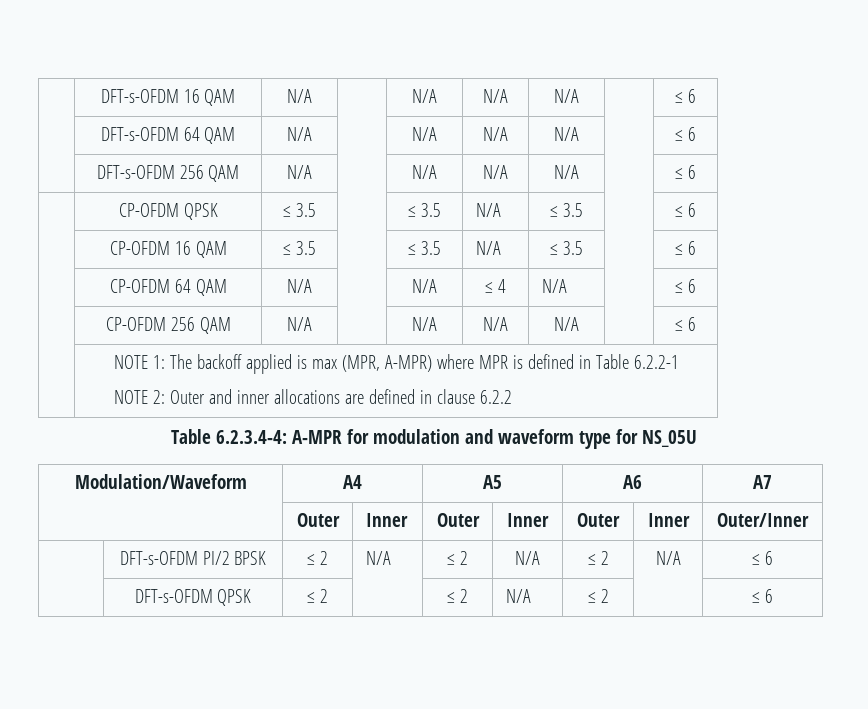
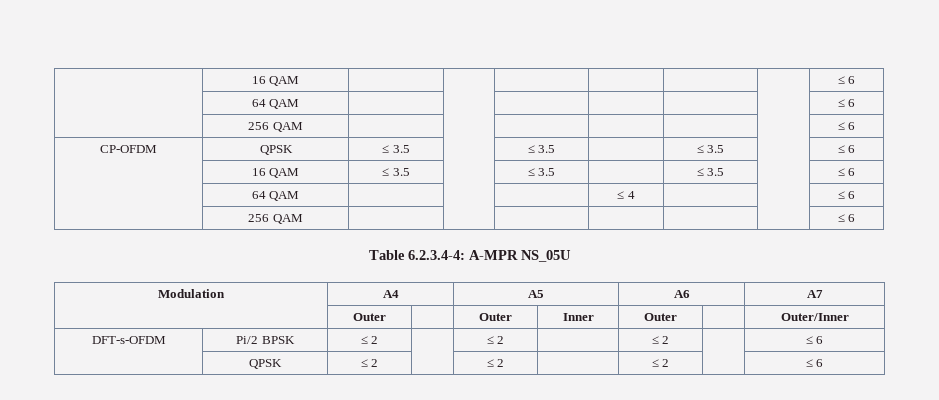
[100,89,236,106] [287,89,312,103] [412,89,437,103] [483,89,508,103] [554,89,579,103] [675,89,696,103] [100,127,236,144] [287,127,312,141] [412,127,437,141] [483,127,508,141] [554,127,579,141] [675,127,696,141] [96,165,240,182] [287,165,312,179] [412,165,437,179] [483,165,508,179] [554,165,579,179] [675,165,696,179] [118,203,179,217] | DFT-s-OFDM 16 QAM | N/A | | N/A | N/A | N/A | | ≤ 6 // | DFT-s-OFDM 64 QAM | N/A | | N/A | N/A | N/A | | ≤ 6 // | DFT-s-OFDM 256 QAM | N/A | | N/A | N/A | N/A | | ≤ 6 // | CP-OFDM -> [251,76,300,86] [837,76,856,84] [251,99,300,109] [837,99,856,107] [248,122,303,132] [837,122,856,130] [100,145,157,153] | 16 QAM | | | | | | | ≤ 6 // | 64 QAM | | | | | | | ≤ 6 // | 256 QAM | | | | | | | ≤ 6 // CP-OFDM |
[475,203,501,217] [550,203,583,217] [675,203,696,217] [109,241,170,255] N/A | ≤ 3.5 | | ≤ 6 // | CP-OFDM -> [696,145,725,153] [837,145,856,153] | ≤ 3.5 | | ≤ 6 // |
[475,241,501,255] [550,241,583,255] [675,241,696,255] [109,279,227,296] [287,279,312,293] [412,279,437,293] N/A | ≤ 3.5 | | ≤ 6 // | CP-OFDM 64 QAM | N/A | | N/A -> [696,168,725,176] [837,168,856,176] [251,191,300,201] | ≤ 3.5 | | ≤ 6 // | 64 QAM | | |
[541,279,567,293] [675,279,696,293] [105,317,231,334] [287,317,312,331] [412,317,437,331] [483,317,508,331] [554,317,579,331] [675,317,696,331] [114,354,680,374] [114,389,513,404] [171,429,638,449] N/A | | ≤ 6 // | CP-OFDM 256 QAM | N/A | | N/A | N/A | N/A | | ≤ 6 // | NOTE 1: The backoff applied is max (MPR, A-MPR) where MPR is defined in Table 6.2.2-1 // NOTE 2: Outer and inner allocations are defined in clause 6.2.2 // Table 6.2.3.4-4: A-MPR for modulation and waveform type for -> [837,191,856,199] [248,214,303,224] [837,214,856,222] [369,250,518,260] | | ≤ 6 // | 256 QAM | | | | | | | ≤ 6 // Table 6.2.3.4-4: A-MPR
[74,474,247,489] Modulation/Waveform -> [158,289,225,298] Modulation
[365,513,408,527] [436,513,480,527] [507,513,549,527] [577,513,620,527] [647,513,690,527] Inner | Outer | Inner | Outer | Inner -> [479,313,512,321] [562,313,594,321] [644,313,677,321] | Outer | Inner | Outer |
[119,551,230,565] | DFT-s-OFDM PI/2 -> [91,336,166,344] [236,336,259,344] DFT-s-OFDM | Pi/2
[365,551,391,565] [447,551,468,565] [515,551,540,565] [587,551,609,565] [655,551,681,565] [752,551,773,565] [134,589,213,603] N/A | ≤ 2 | N/A | ≤ 2 | N/A | ≤ 6 // | DFT-s-OFDM -> [486,336,505,344] [651,336,670,344] [805,336,824,344] | ≤ 2 | | ≤ 2 | | ≤ 6 // |
[505,589,531,603] N/A -> (505, 363) none

